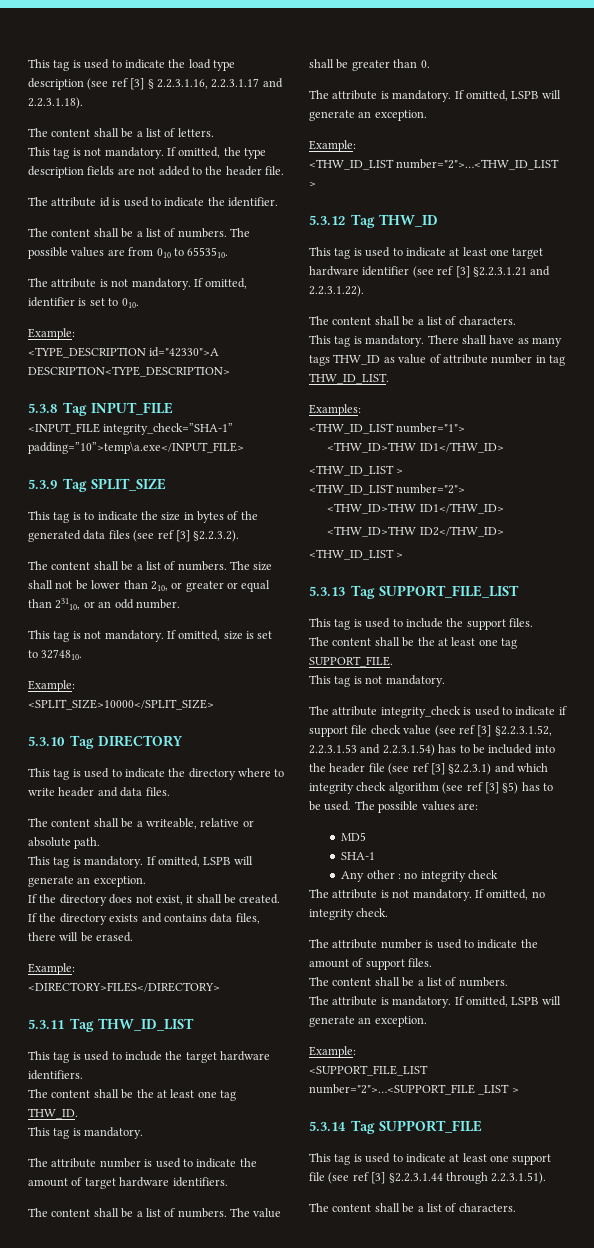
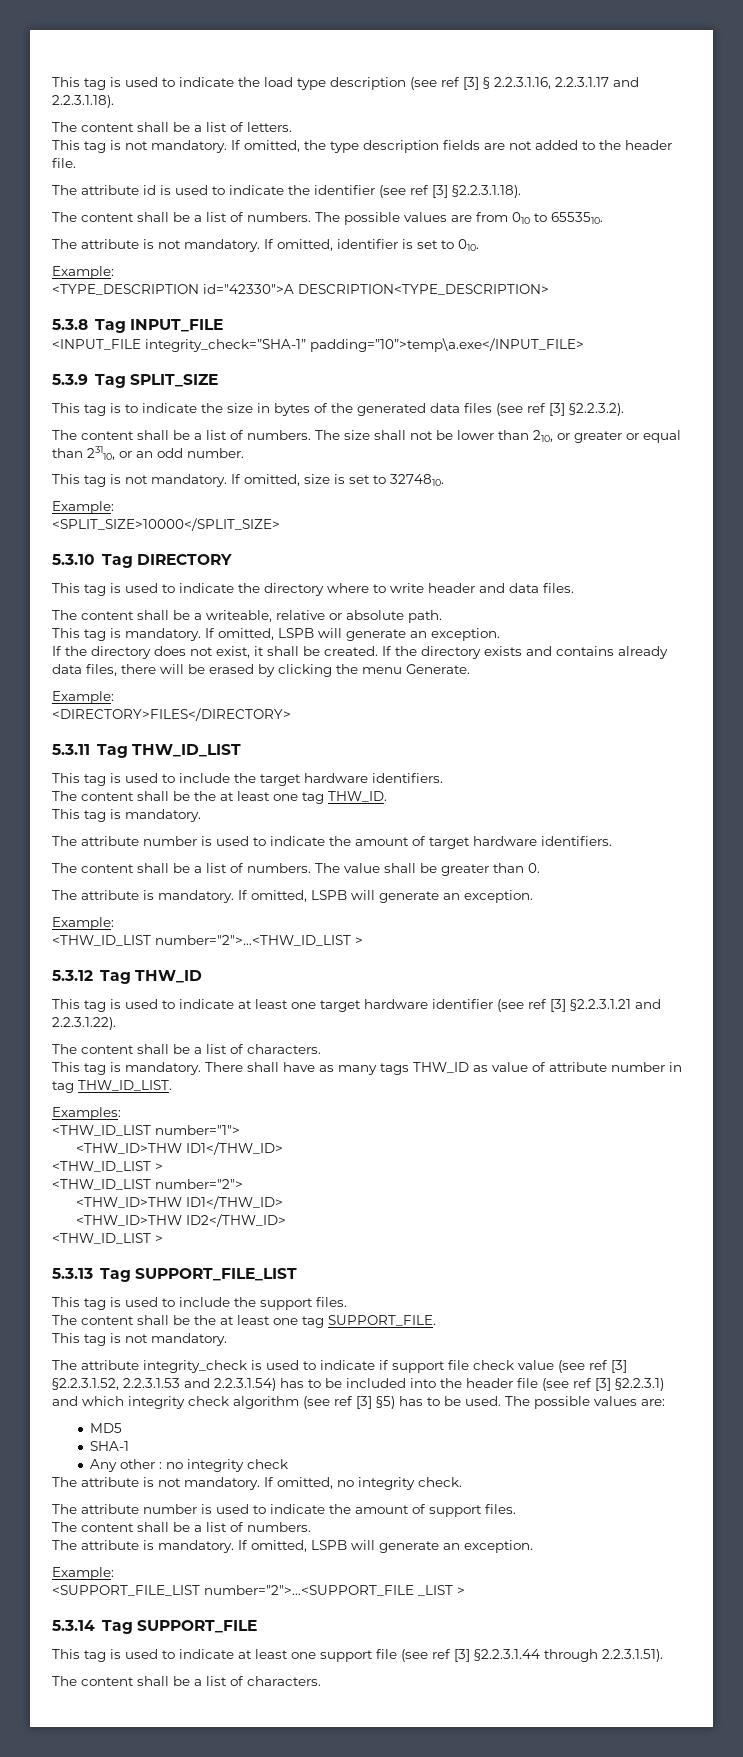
[228,197,278,207] identifier. -> [314,185,521,198] identifier (see ref [3] §2.2.3.1.18).
(207, 918) none -> [618,646,668,659] already
[96,932,134,942] erased. -> [209,664,470,677] erased by clicking the menu Generate.

